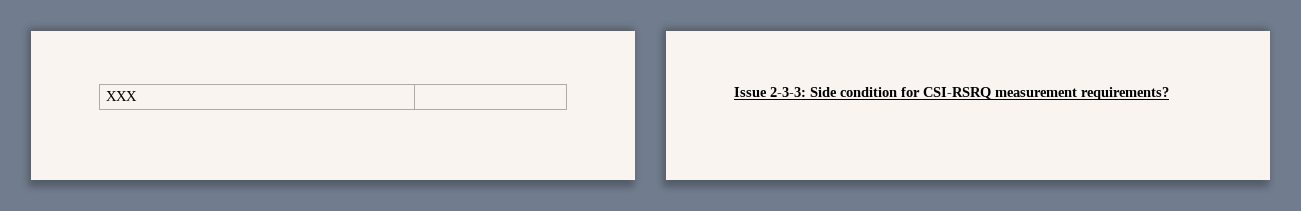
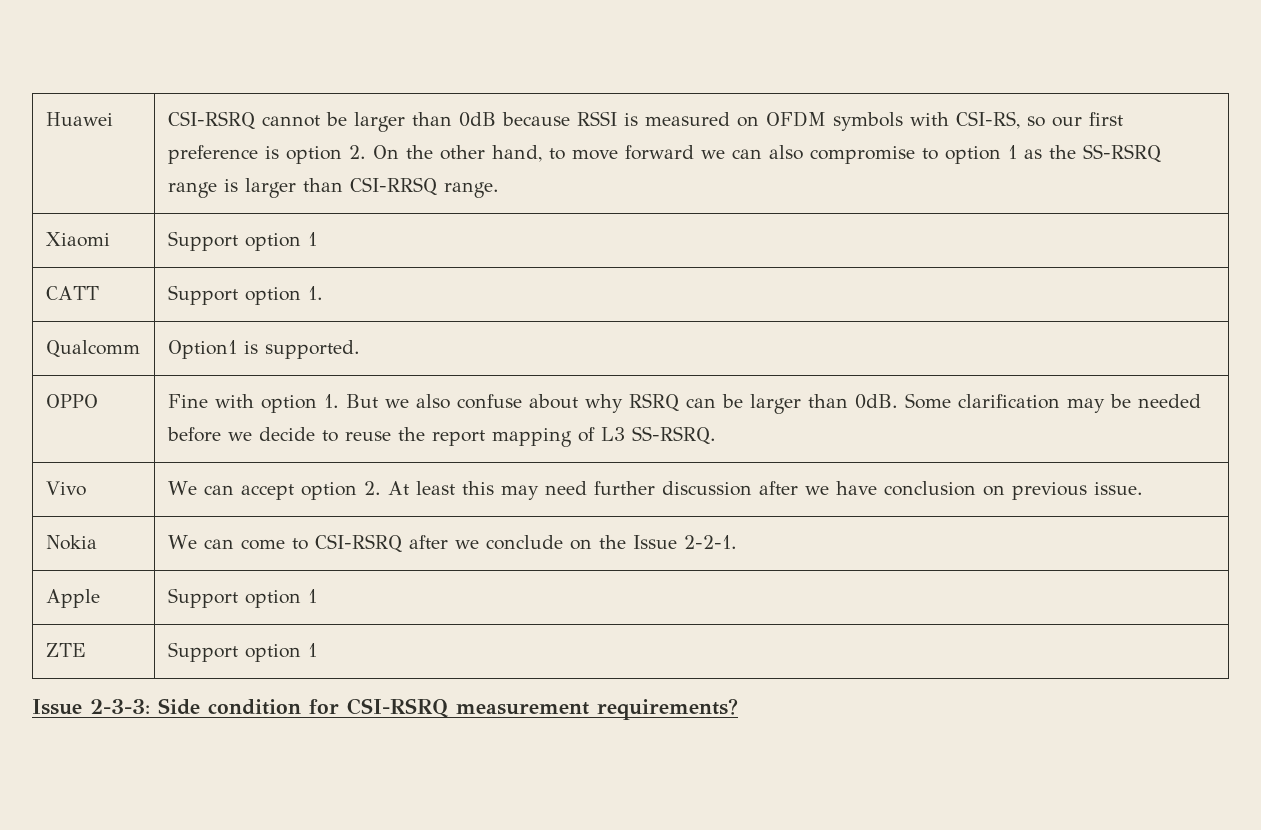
[106,91,138,101] XXX | -> [45,112,113,126] [167,111,1123,132] [167,144,1161,164] [167,177,499,198] [45,232,110,247] [167,231,317,251] [45,286,99,300] [167,285,323,305] [45,340,140,358] [167,340,360,359] [45,394,98,408] [167,393,1201,414] [166,426,716,447] [45,481,86,496] [167,481,1143,500] [45,535,97,550] [167,534,737,553] [45,589,100,608] [167,588,317,608] [45,643,86,657] [167,642,317,662] Huawei | CSI-RSRQ cannot be larger than 0dB because RSSI is measured on OFDM symbols with CSI-RS, so our first preference is option 2. On the other hand, to move forward we can also compromise to option 1 as the SS-RSRQ range is larger than CSI-RRSQ range. // Xiaomi | Support option 1 // CATT | Support option 1. // Qualcomm | Option1 is supported. // OPPO | Fine with option 1. But we also confuse about why RSRQ can be larger than 0dB. Some clarification may be needed before we decide to reuse the report mapping of L3 SS-RSRQ. // Vivo | We can accept option 2. At least this may need further discussion after we have conclusion on previous issue. // Nokia | We can come to CSI-RSRQ after we conclude on the Issue 2-2-1. // Apple | Support option 1 // ZTE | Support option 1

